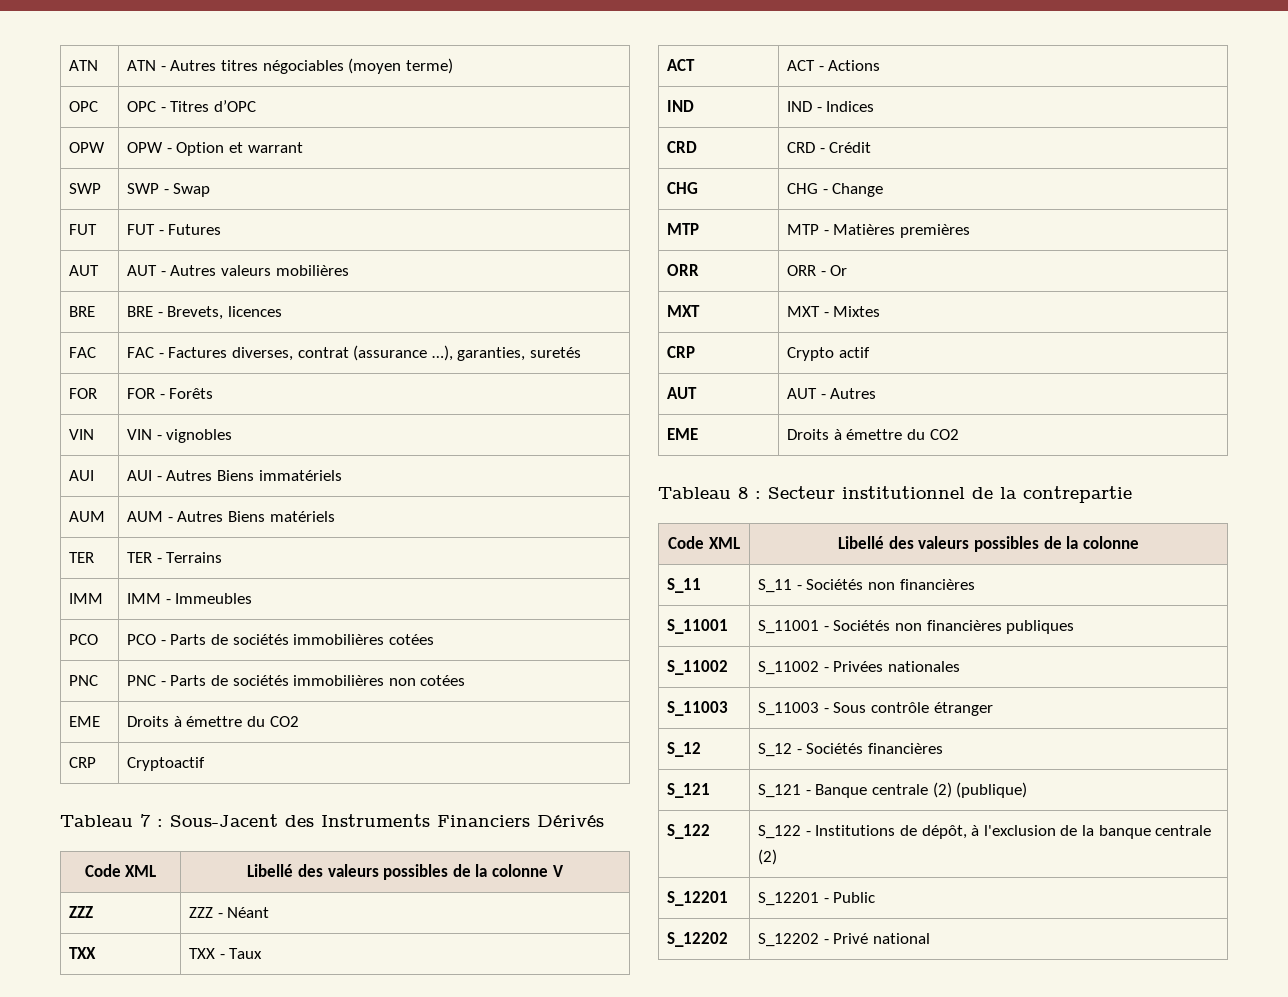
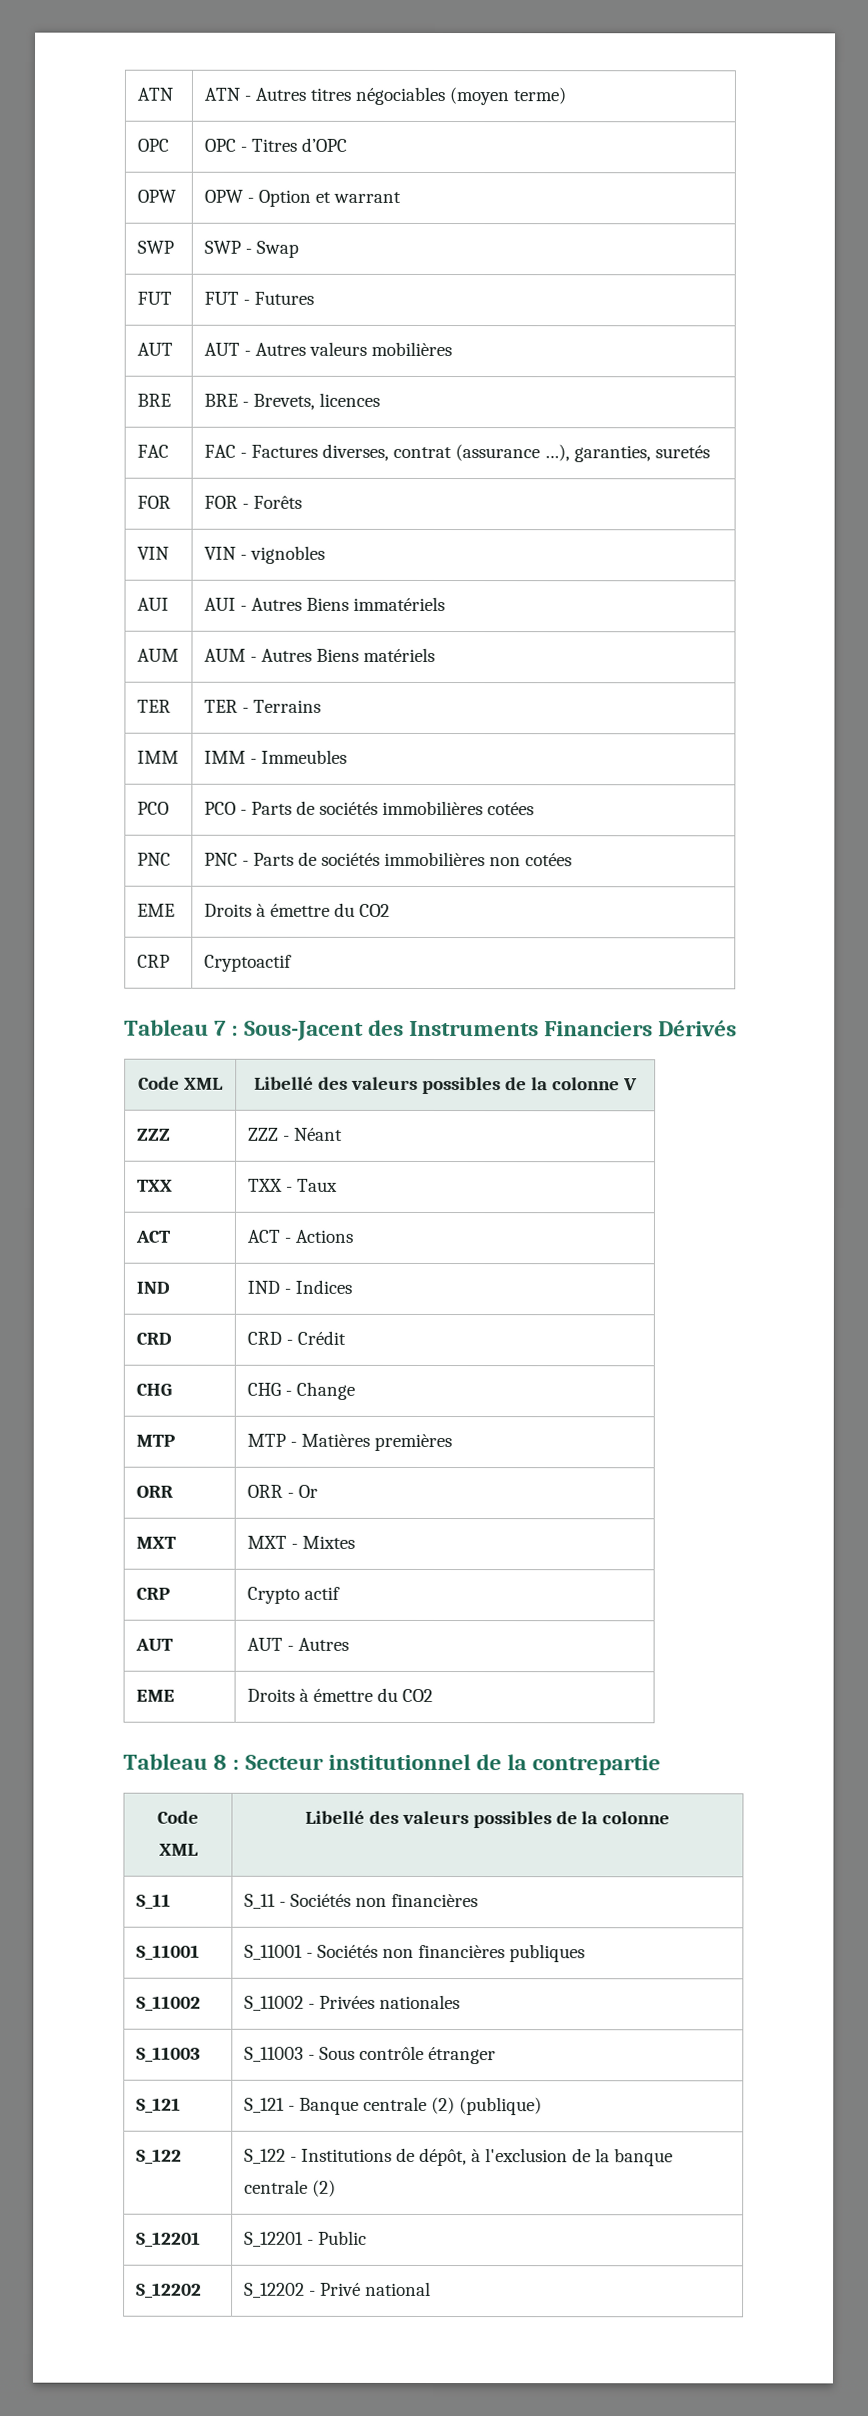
[667,742,702,757] [758,743,943,757] // S_12 | S_12 - Sociétés financières -> (496, 2055) none

